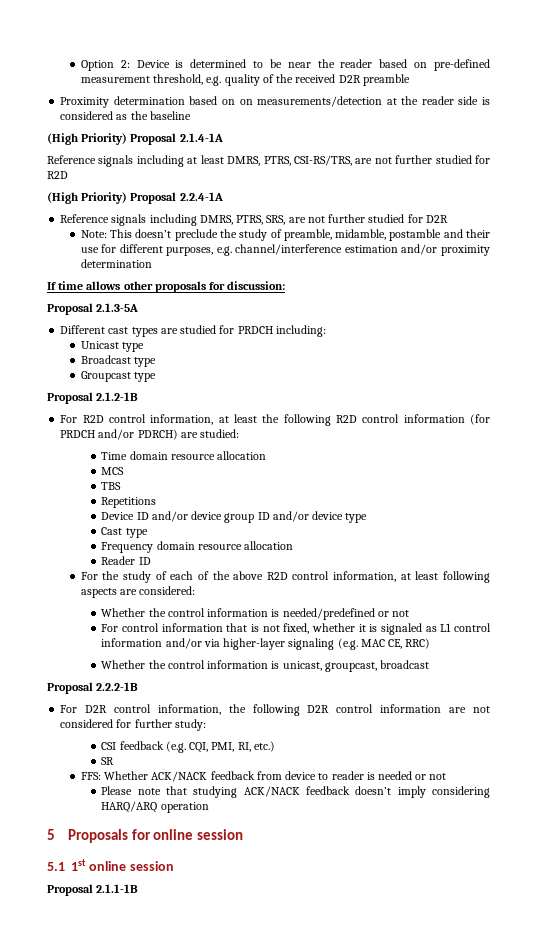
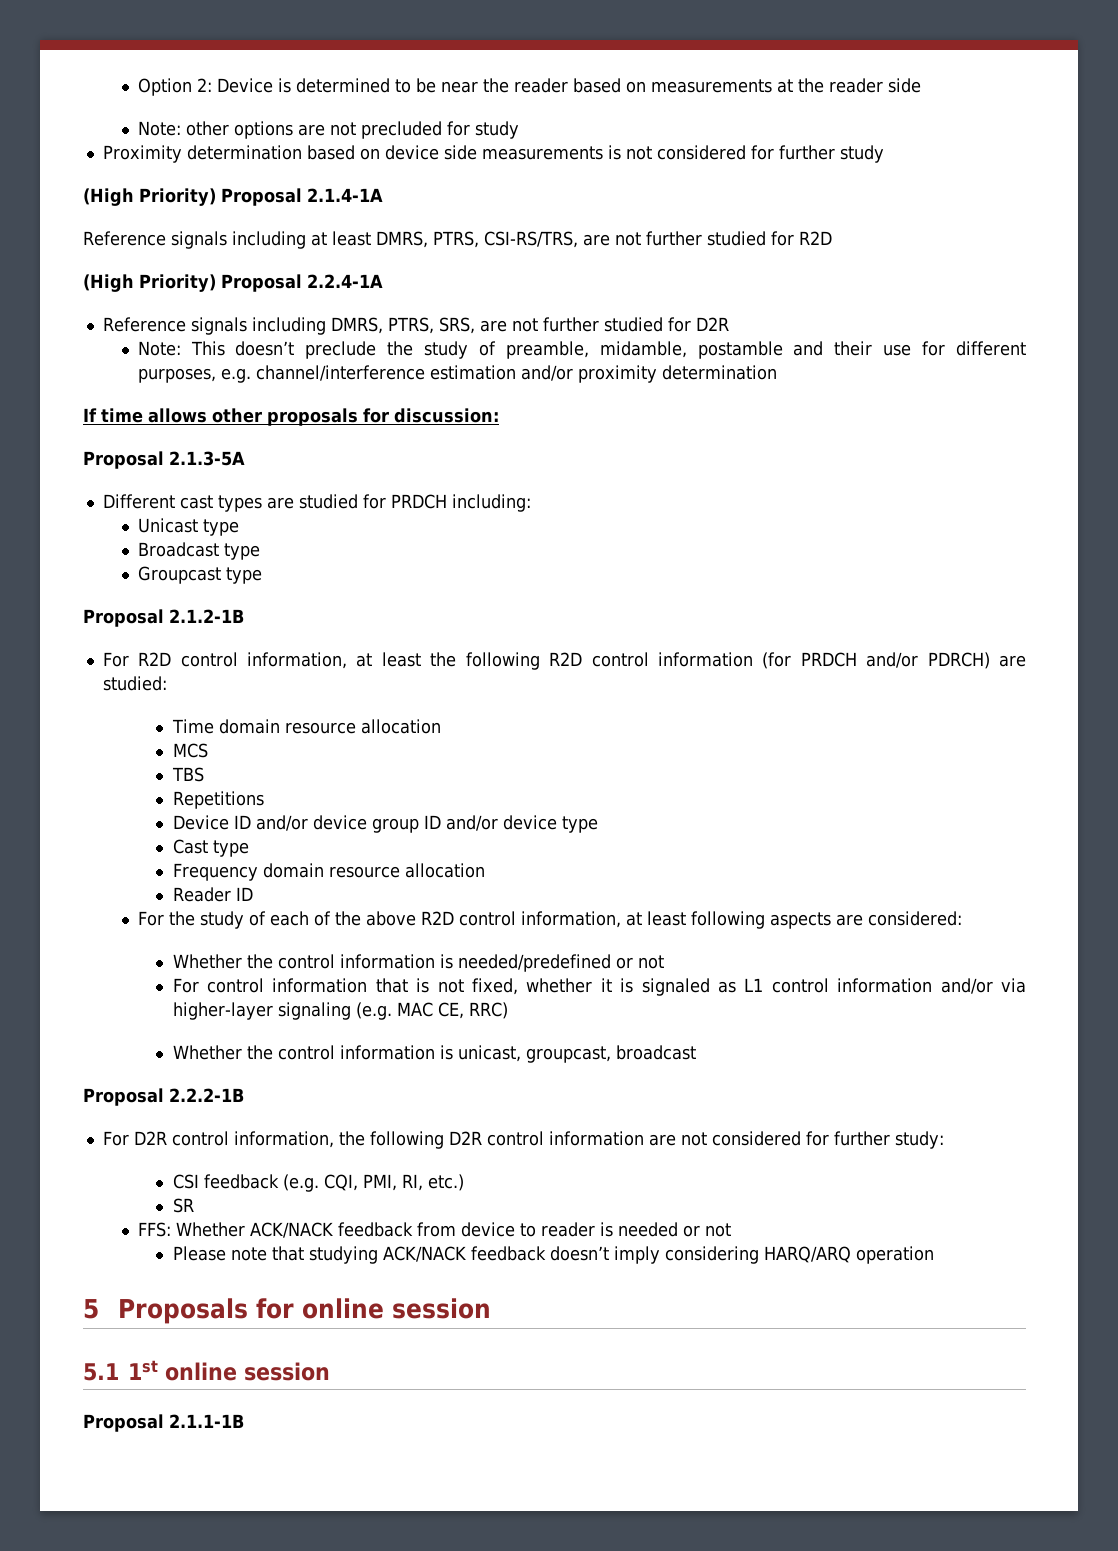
[434,59,491,71] [80,74,410,86] [60,96,490,108] [60,111,191,120] pre-defined measurement threshold, e.g. quality of the received D2R preamble // Proximity determination based on on measurements/detection at the reader side is considered as the baseline -> [650,78,921,93] [137,121,519,139] [102,145,884,163] measurements at the reader side // Note: other options are not precluded for study // Proximity determination based on device side measurements is not considered for further study

